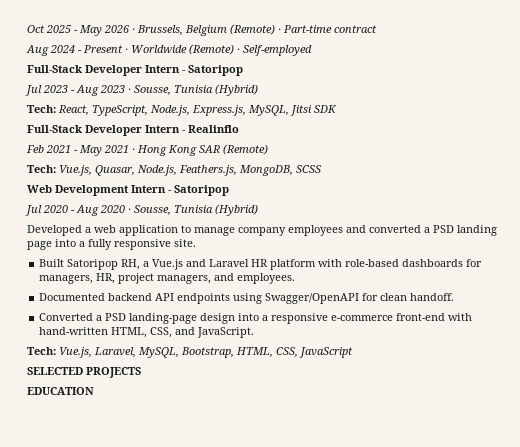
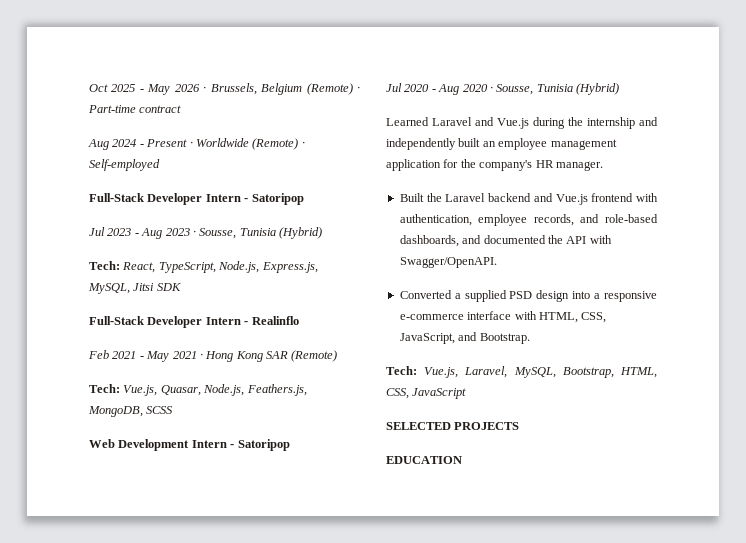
[27,225,497,236] [27,239,196,250] [39,259,483,270] [39,273,296,284] [39,293,455,304] Developed a web application to manage company employees and converted a PSD landing page into a fully responsive site. // Built Satoripop RH, a Vue.js and Laravel HR platform with role-based dashboards for managers, HR, project managers, and employees. // Documented backend API endpoints using Swagger/OpenAPI for clean handoff. -> [386,117,658,129] [386,138,617,150] [386,159,603,171] [399,193,658,205] [399,214,658,226] [399,235,612,247] [399,257,497,268] Learned Laravel and Vue.js during the internship and independently built an employee management application for the company's HR manager. // Built the Laravel backend and Vue.js frontend with authentication, employee records, and role-based dashboards, and documented the API with Swagger/OpenAPI.
[105,313,198,324] PSD landing-page -> [464,290,533,302] supplied PSD
[396,313,473,321] [39,327,255,338] front-end with hand-written HTML, CSS, and JavaScript. -> [467,311,607,323] [399,332,530,344] interface with HTML, CSS, JavaScript, and Bootstrap.

